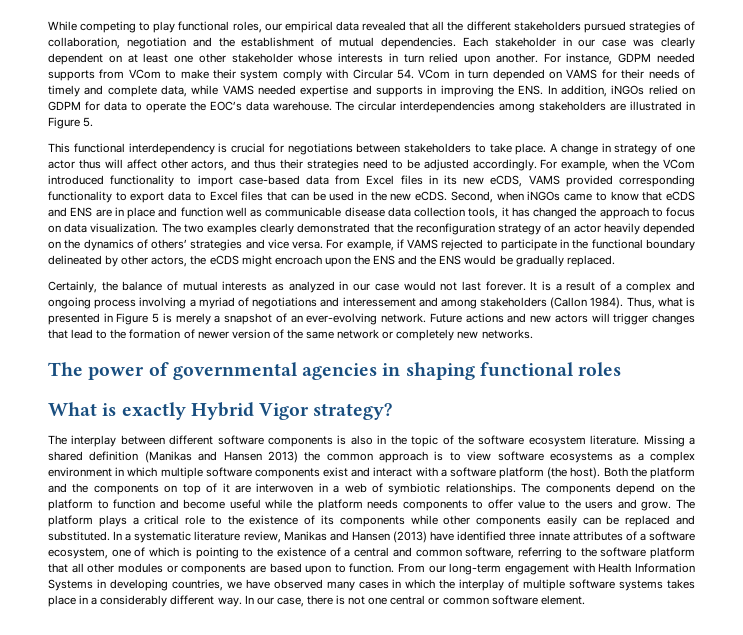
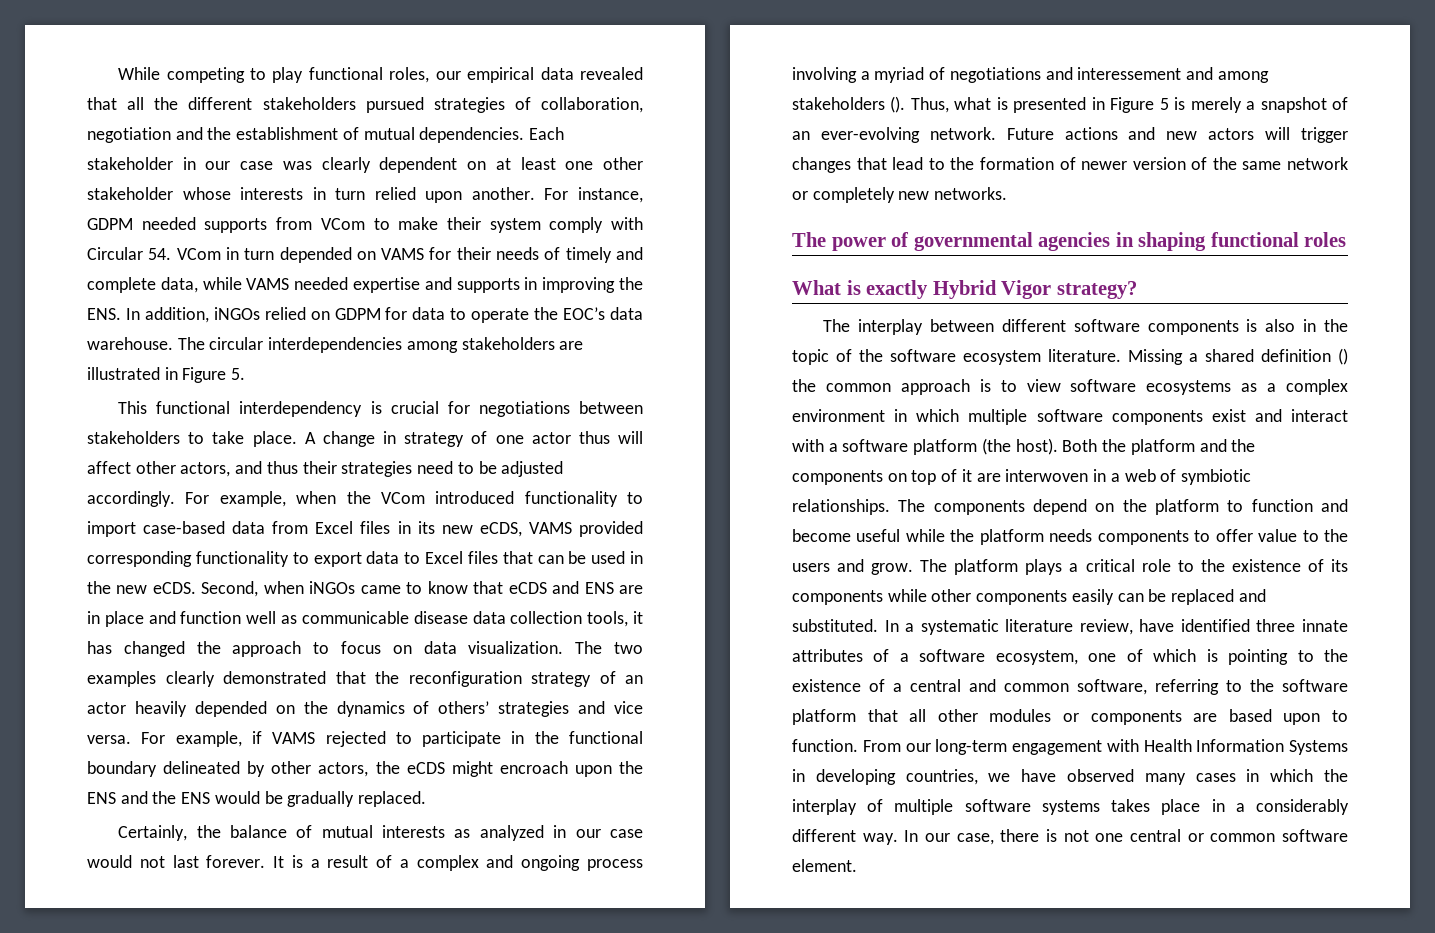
[550,297,624,309] (Callon 1984). -> [890,96,906,113] ().
[144,451,298,463] (Manikas and Hansen 2013) -> [1338,348,1348,365] ()
[283,531,428,543] Manikas and Hansen (2013) -> (1133, 627) none

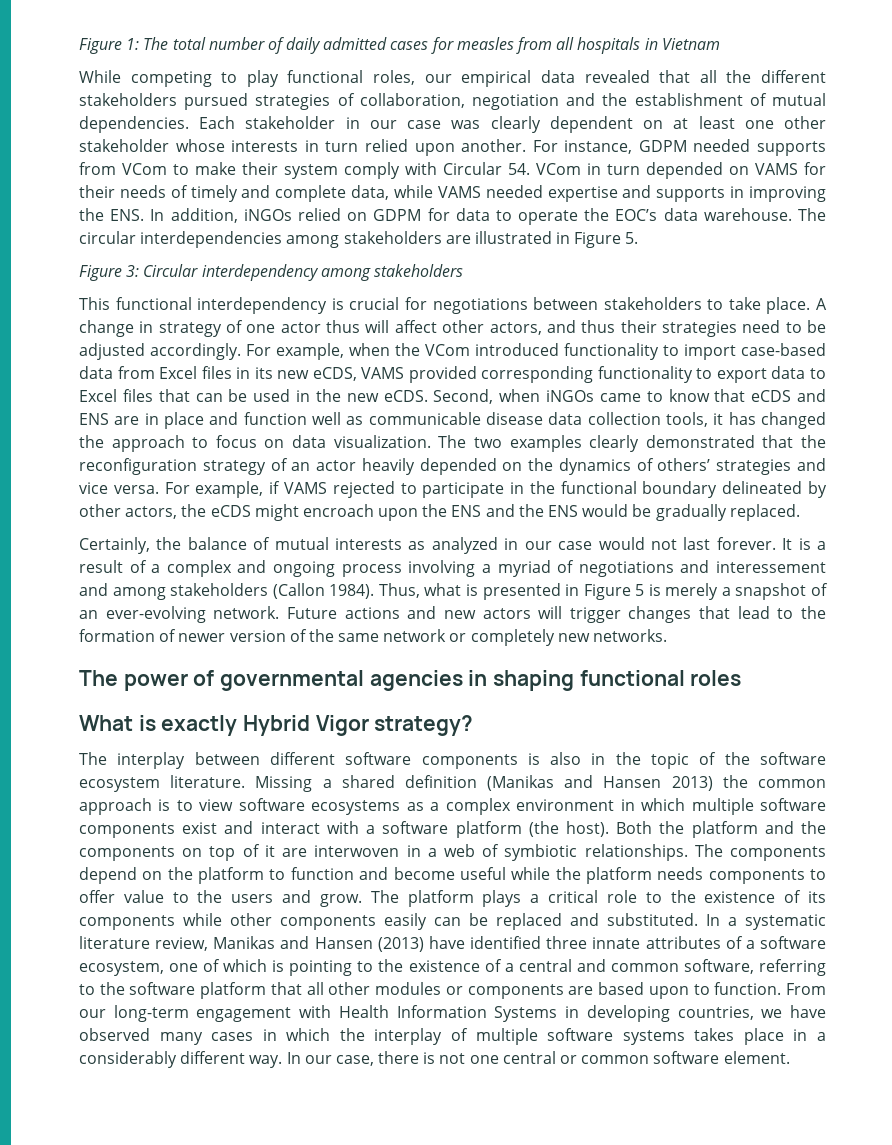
(118, 73) none -> [79,37,720,54] Figure 1: The total number of daily admitted cases for measles from all hospitals in Vietnam //
(246, 374) none -> [79,264,463,281] // Figure 3: Circular interdependency among stakeholders
[890,96,906,113] (). -> [272,583,375,599] (Callon 1984).
[1338,348,1348,365] () -> [487,775,713,791] (Manikas and Hansen 2013)
(1133, 627) none -> [213,936,424,952] Manikas and Hansen (2013)

